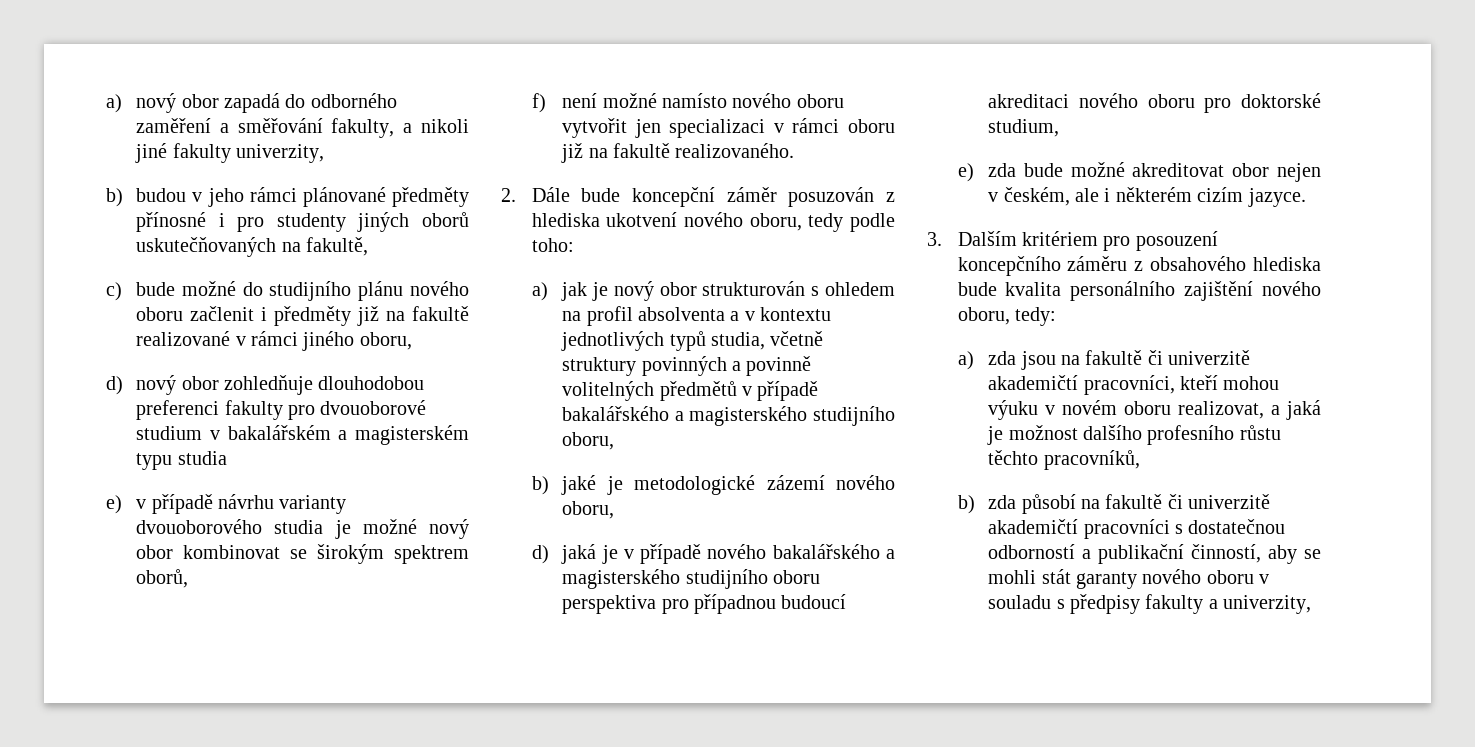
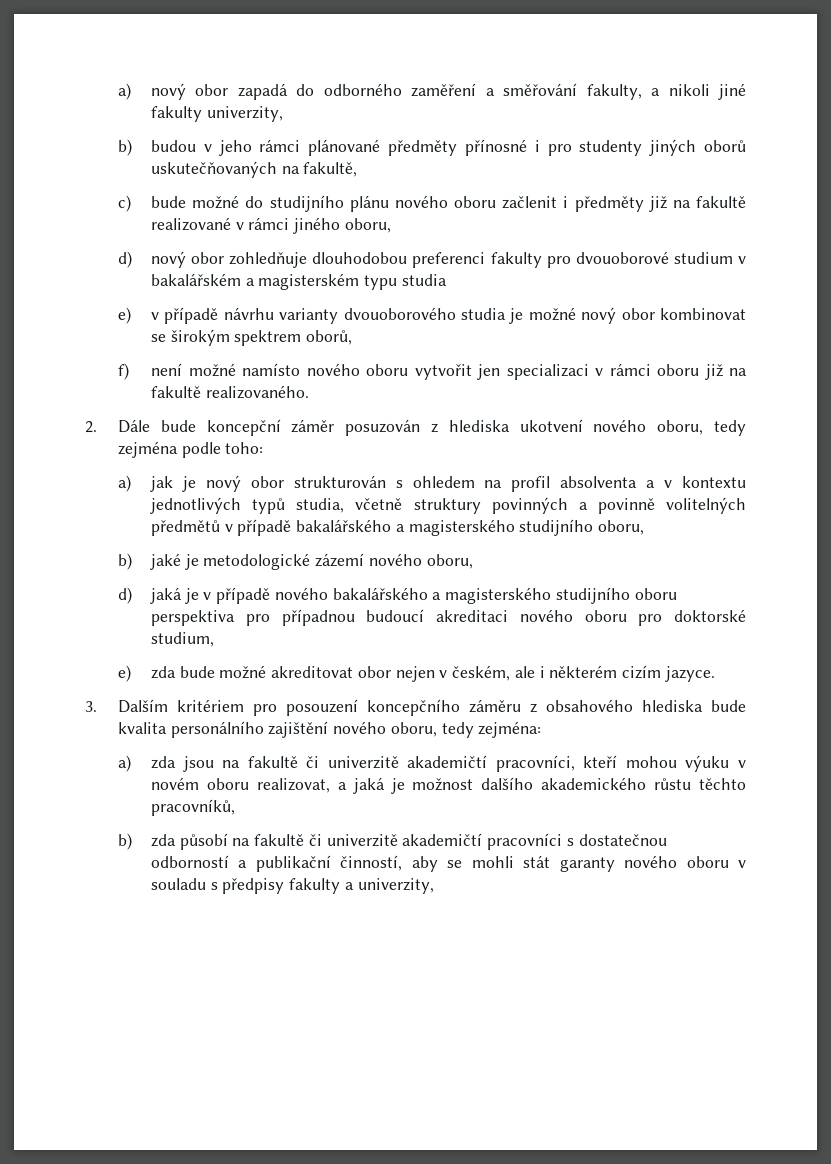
(844, 222) none -> [118,441,179,458] zejména
[1015,307,1057,326] tedy: -> [441,721,542,738] tedy zejména:
[1147,425,1235,445] profesního -> [541,777,647,790] akademického

